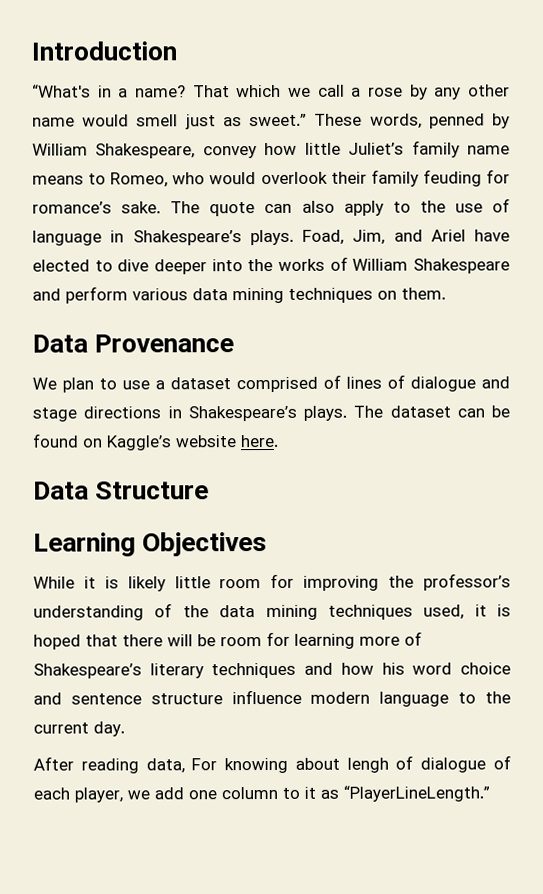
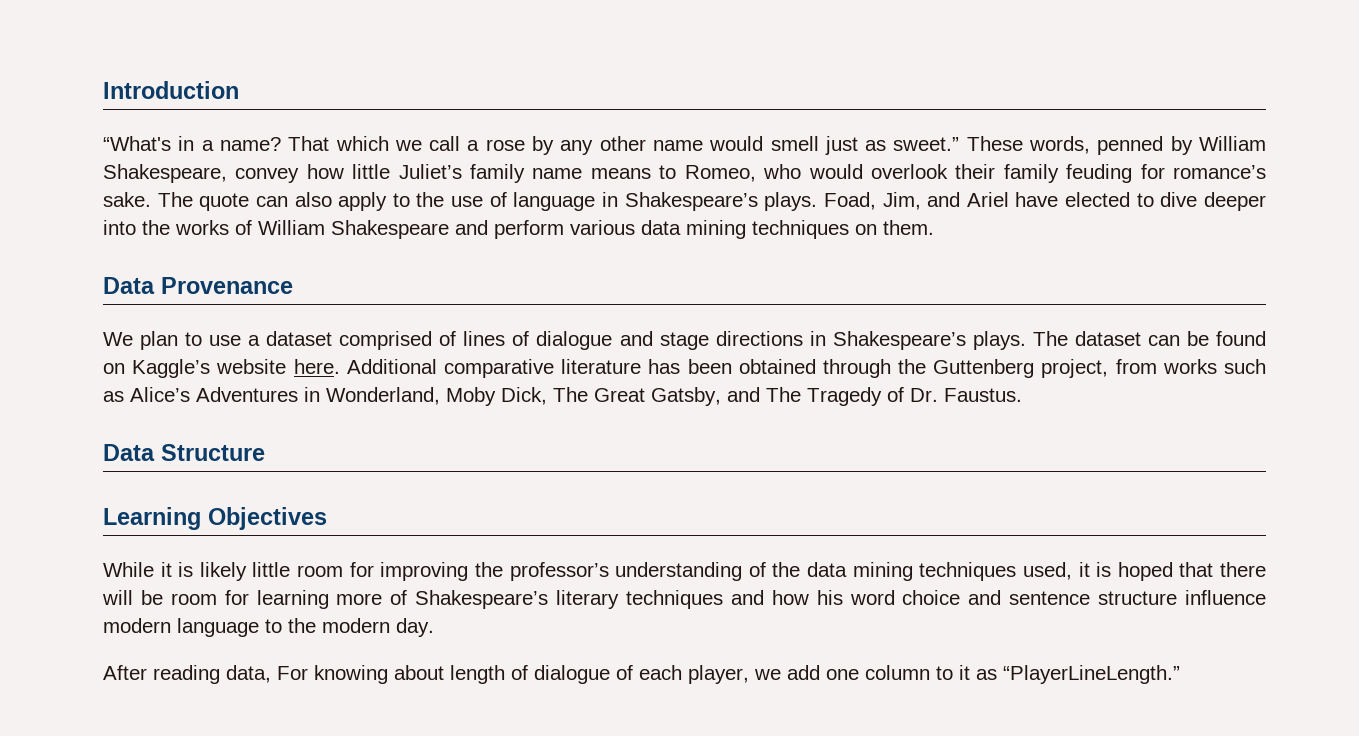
(278, 441) none -> [346,359,1266,378] [103,387,1022,406] Additional comparative literature has been obtained through the Guttenberg project, from works such as Alice’s Adventures in Wonderland, Moby Dick, The Great Gatsby, and The Tragedy of Dr. Faustus.
[33,722,89,734] current -> [322,618,390,633] modern
[346,757,389,773] lengh -> [450,665,505,684] length

